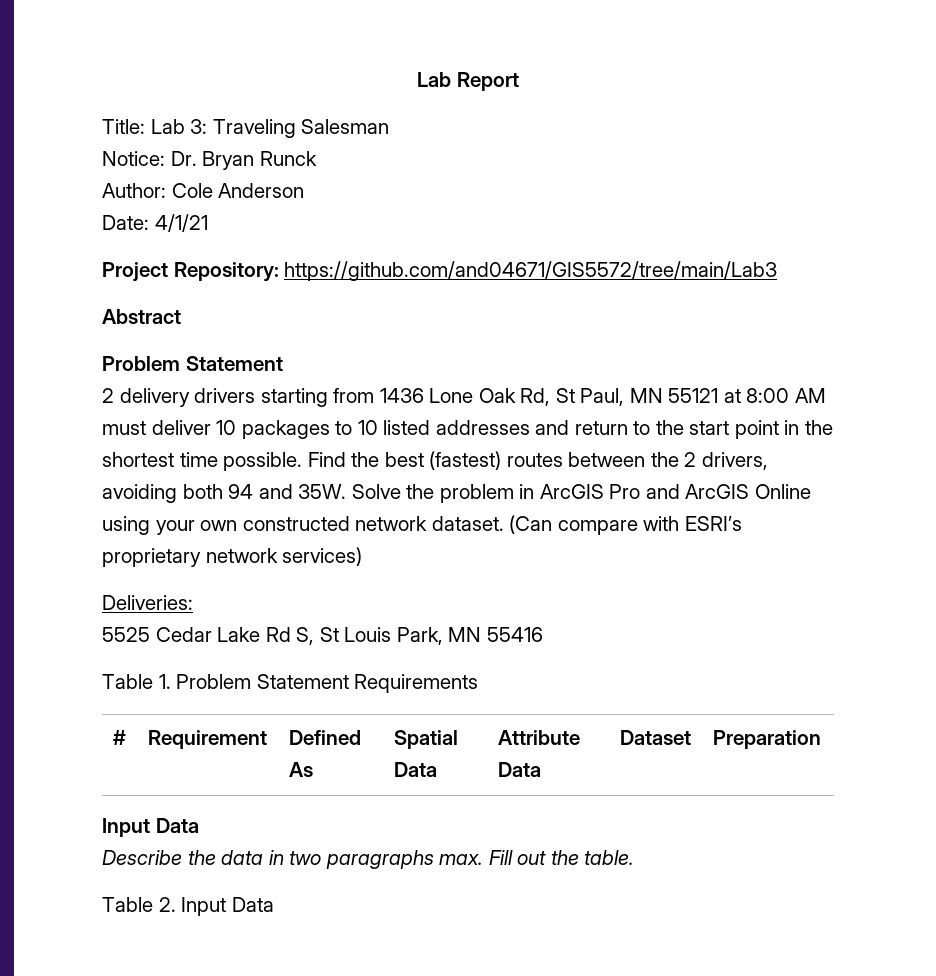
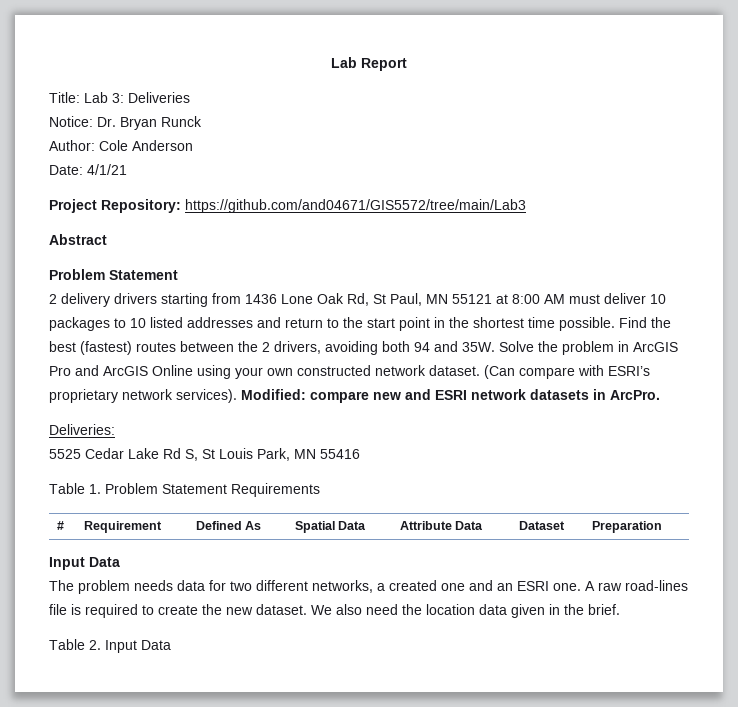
[212,119,390,138] Traveling Salesman -> [128,92,190,103] Deliveries
[282,547,363,566] services) -> [176,389,660,403] services). Modified: compare new and ESRI network datasets in ArcPro.
[102,850,635,869] Describe the data in two paragraphs max. Fill out the table. -> [49,580,688,594] [49,604,620,618] The problem needs data for two different networks, a created one and an ESRI one. A raw road-lines file is required to create the new dataset. We also need the location data given in the brief.

